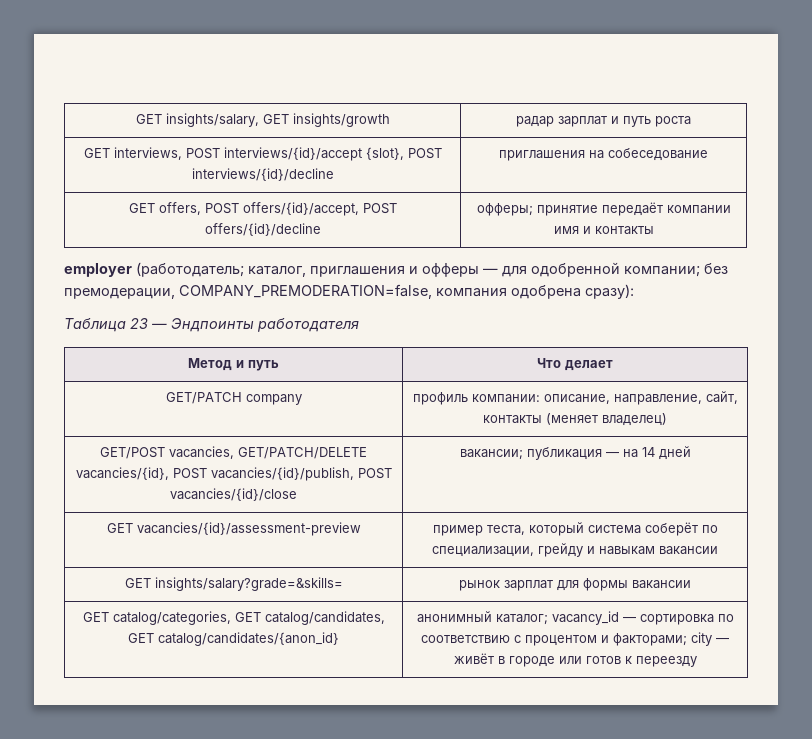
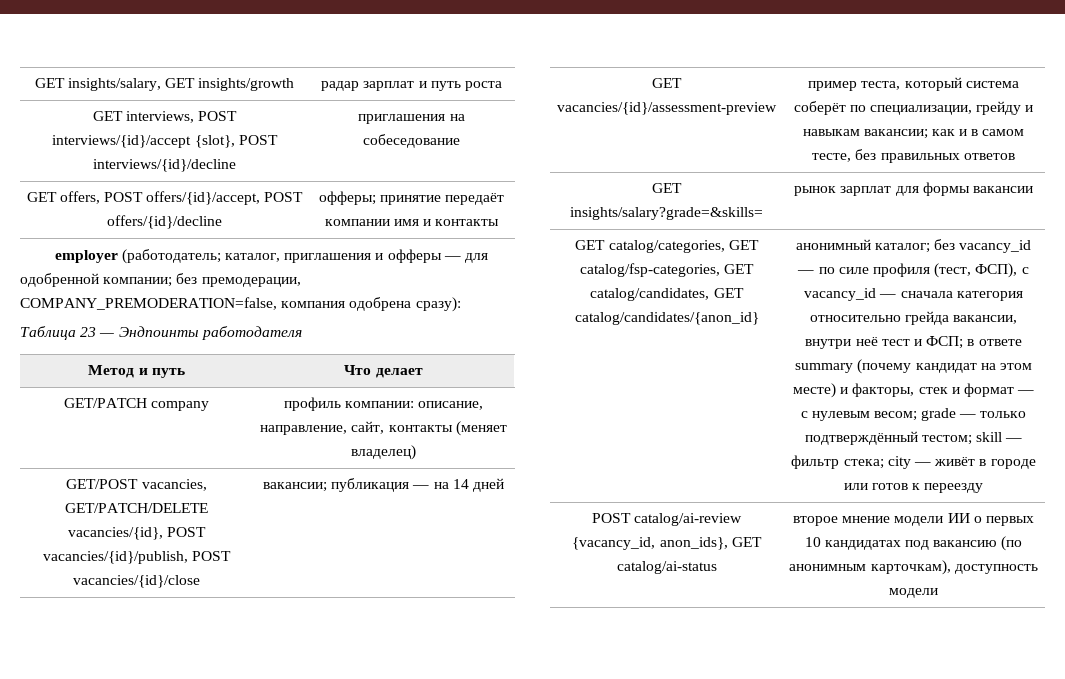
[659,546,718,555] вакансии -> [863,129,1025,139] [812,149,1015,163] вакансии; как и в самом тесте, без правильных ответов
(261, 617) none -> [579,263,755,277] catalog/fsp-categories, GET
[551,611,734,625] [421,633,687,646] vacancy_id — сортировка по соответствию с процентом и факторами; -> [934,239,1032,253] [797,263,1029,278] [804,288,1023,301] [809,311,1018,325] [805,336,1022,349] [795,359,1032,374] [792,383,1035,398] [800,408,1027,421] [804,431,1023,445] [791,455,884,469] без vacancy_id — по силе профиля (тест, ФСП), с vacancy_id — сначала категория относительно грейда вакансии, внутри неё тест и ФСП; в ответе summary (почему кандидат на этом месте) и факторы, стек и формат — с нулевым весом; grade — только подтверждённый тестом; skill — фильтр стека;
(697, 661) none -> [591,513,743,526] [572,537,762,550] [616,561,717,574] [793,513,1034,526] [804,536,1023,551] [789,560,1038,575] [889,588,938,598] // POST catalog/ai-review {vacancy_id, anon_ids}, GET catalog/ai-status | второе мнение модели ИИ о первых 10 кандидатах под вакансию (по анонимным карточкам), доступность модели

